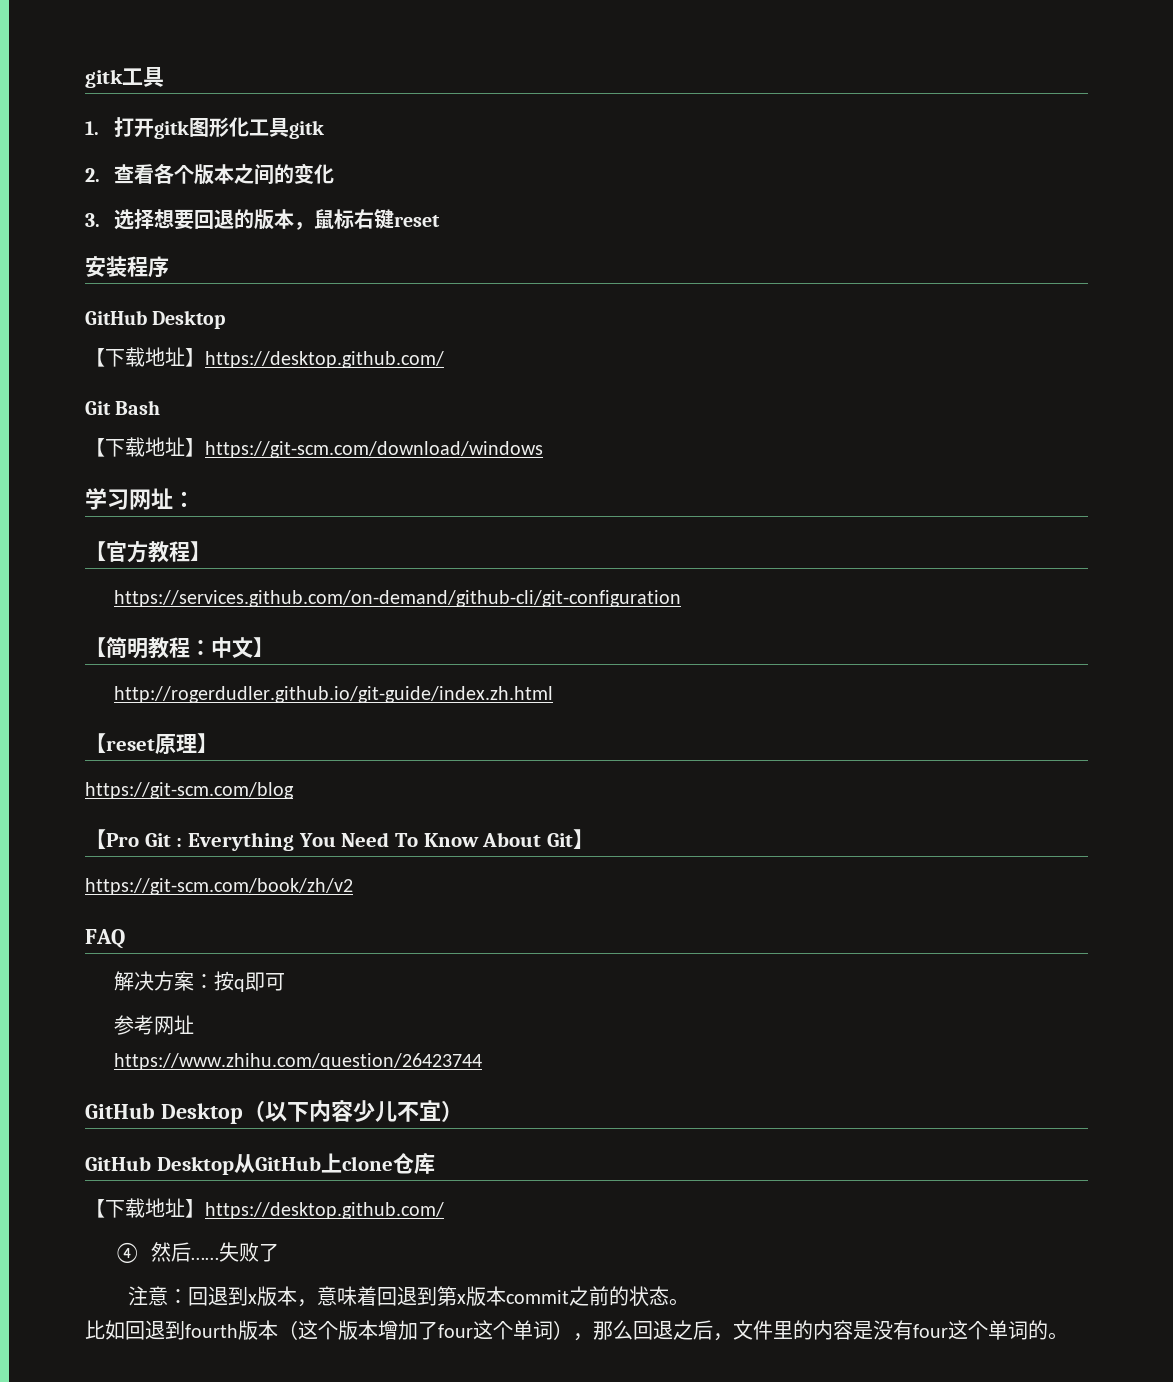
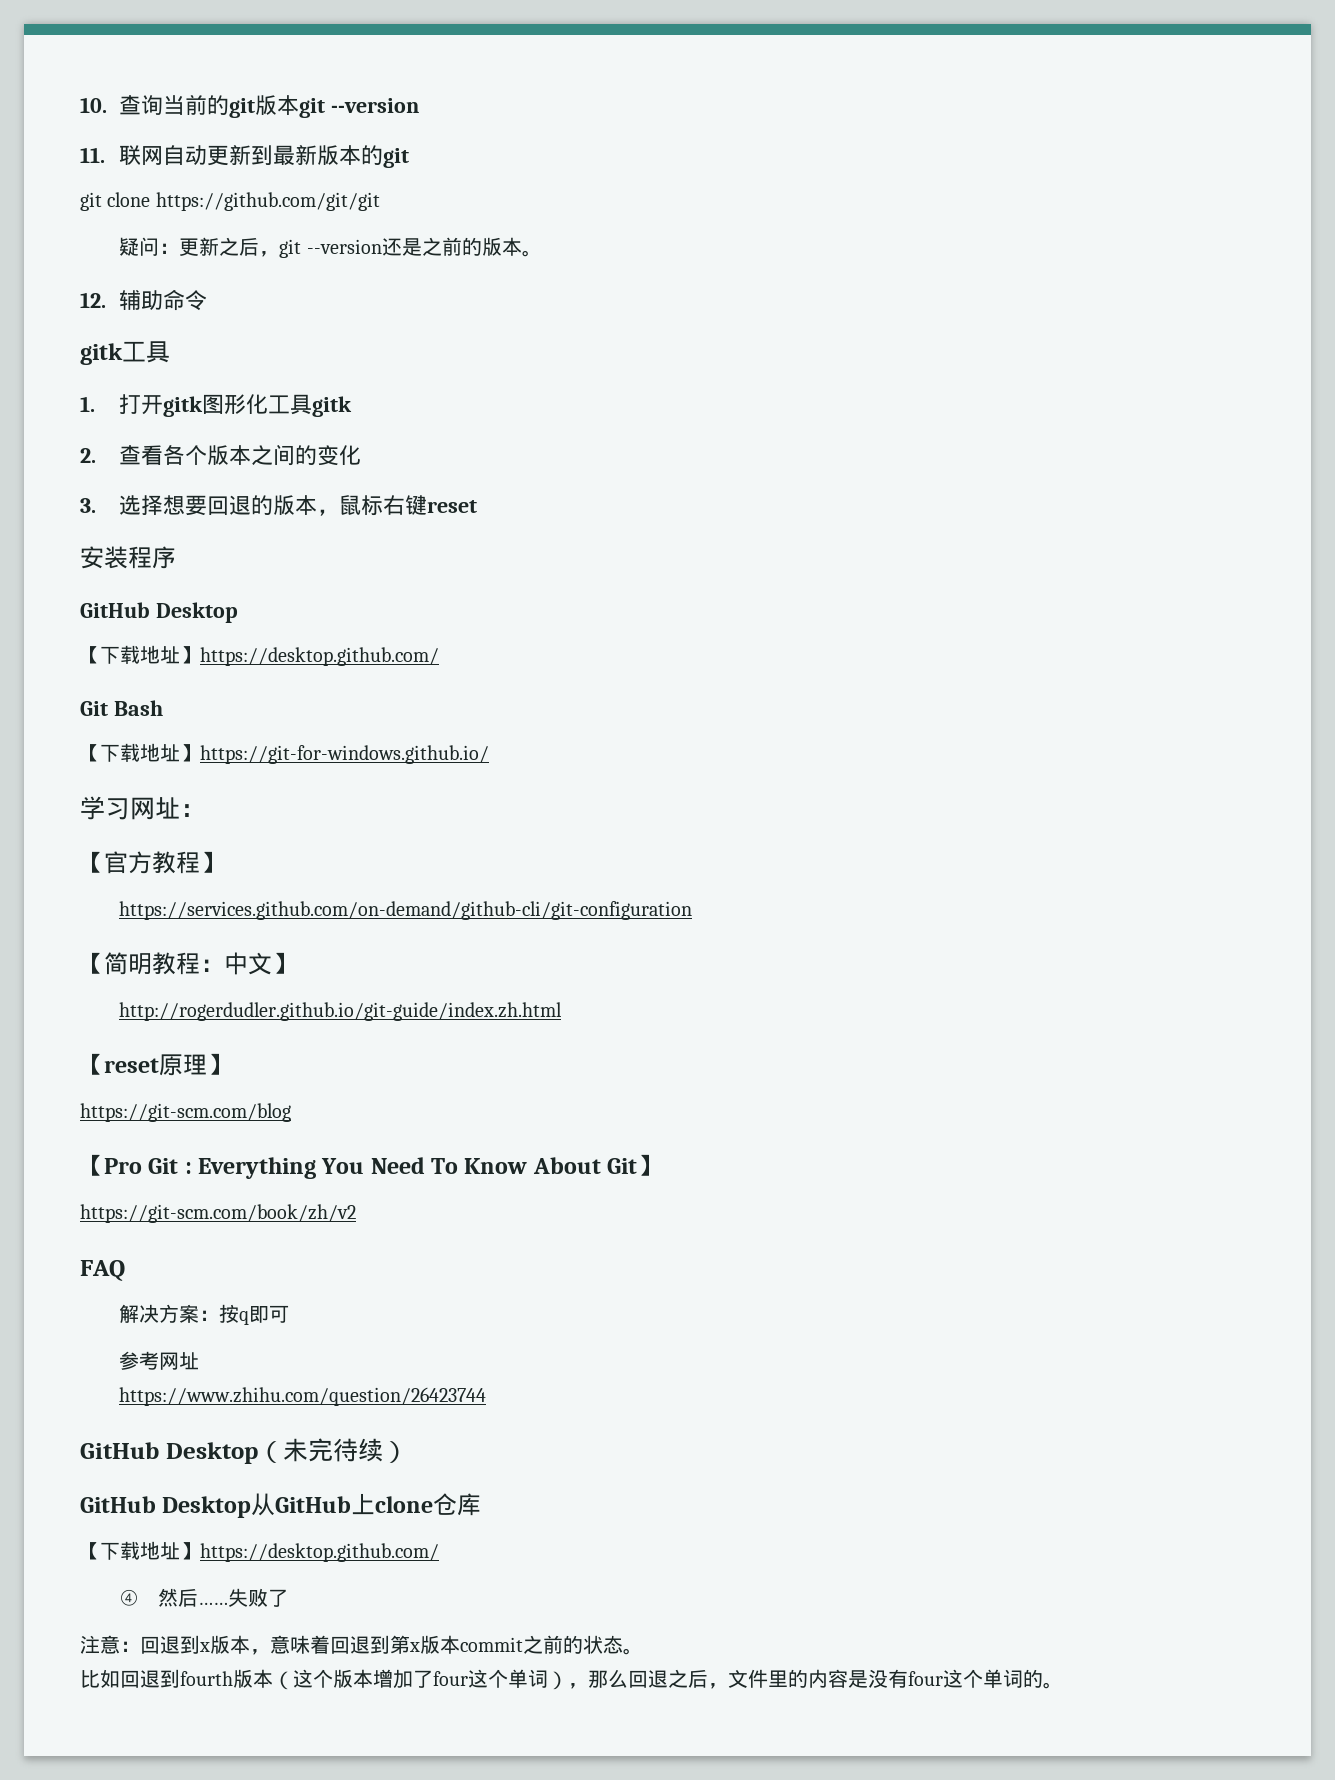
(85, 78) none -> [80,94,419,118] [80,145,410,168] [80,192,380,211] [119,237,542,258] [80,289,208,311] 10.查询当前的git版本git --version // 11.联网自动更新到最新版本的git // git clone https://github.com/git/git // 疑问：更新之后，git --version还是之前的版本。 // 12.辅助命令 //
[205,441,543,458] https://git-scm.com/download/windows -> [200,745,489,764] https://git-for-windows.github.io/
[264,1100,441,1122] 以下内容少儿不宜 -> [282,1438,383,1462] 未完待续

